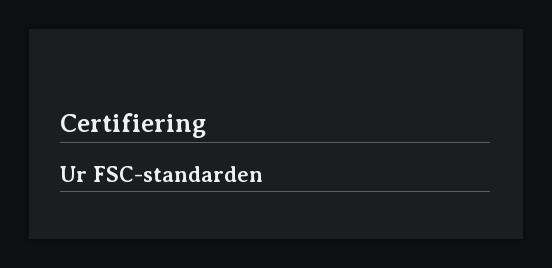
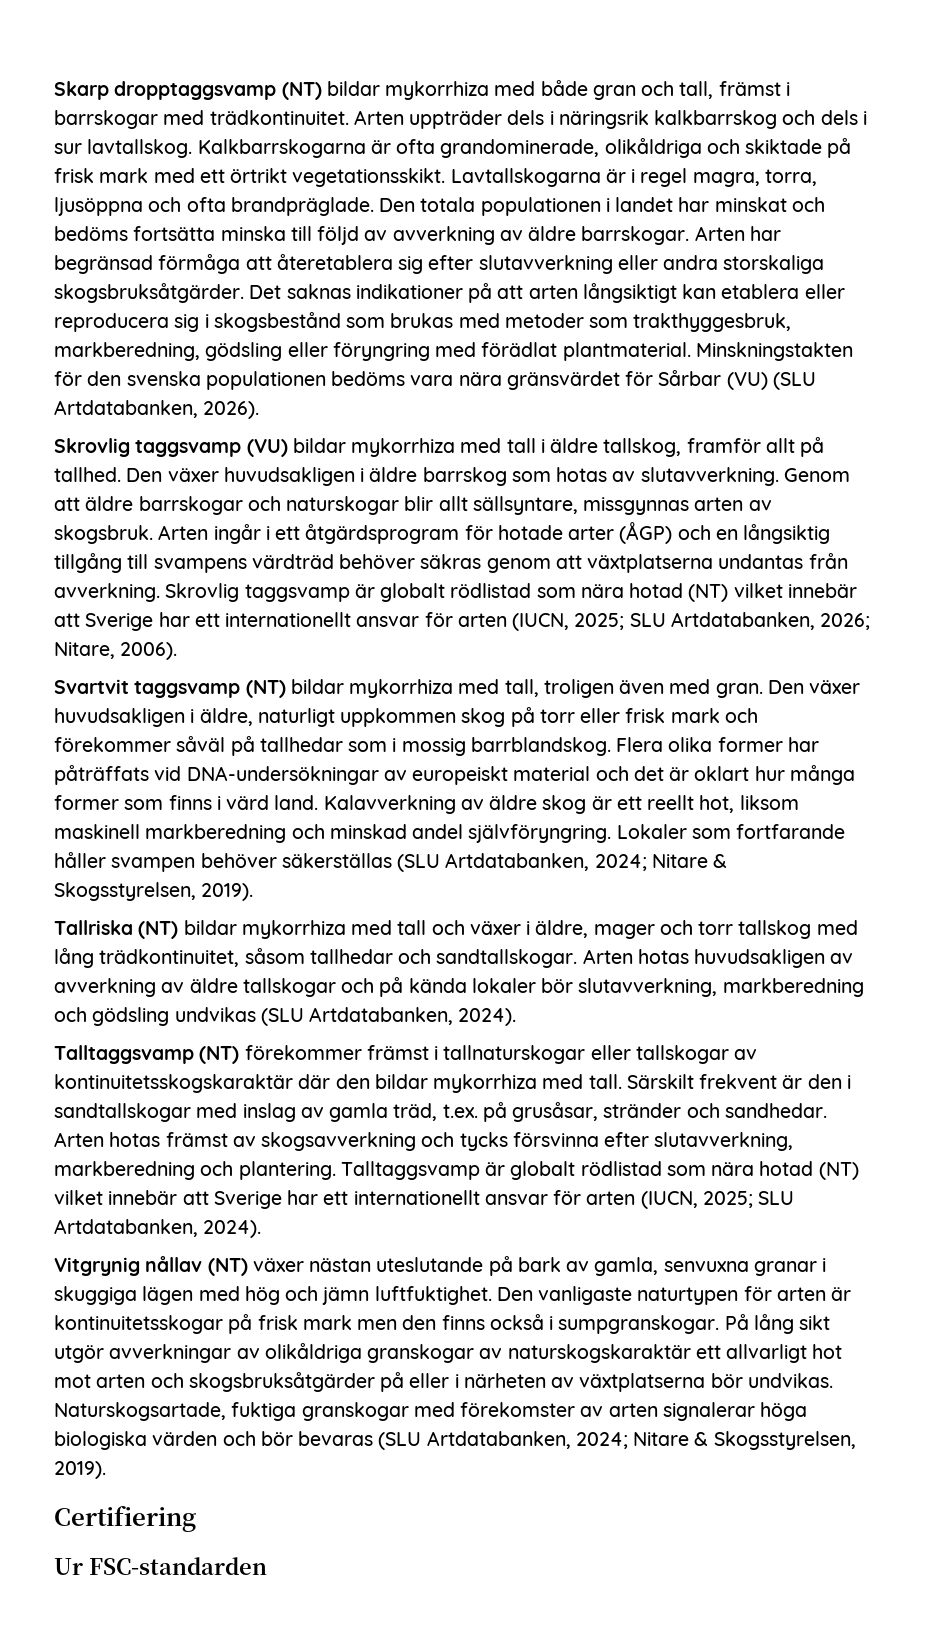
(60, 125) none -> [54,80,790,100] [54,110,867,129] [54,138,852,158] [54,168,817,187] [54,197,825,216] [54,226,781,245] [54,254,825,274] [54,283,845,303] [54,312,792,332] [54,342,853,361] [54,370,816,390] [54,400,260,419] [54,437,825,457] [54,467,850,486] [54,496,772,515] [54,522,831,544] [54,553,848,573] [54,583,857,602] [54,612,871,631] [54,642,178,660] [54,679,861,698] [54,707,758,727] [54,736,819,756] [54,765,855,785] [54,795,799,814] [54,824,846,843] [54,852,728,872] [54,882,254,901] [54,920,858,939] [54,948,854,968] [54,977,864,997] [54,1007,517,1026] [54,1045,758,1064] [54,1074,851,1093] [54,1102,827,1122] [54,1132,794,1151] [54,1161,859,1180] [54,1190,795,1209] [54,1219,262,1238] [54,1256,827,1276] [54,1286,852,1305] [54,1314,831,1334] [54,1343,843,1363] [54,1372,833,1392] [54,1402,808,1421] [54,1431,856,1450] [54,1461,106,1479] Skarp dropptaggsvamp (NT) bildar mykorrhiza med både gran och tall, främst i barrskogar med trädkontinuitet. Arten uppträder dels i näringsrik kalkbarrskog och dels i sur lavtallskog. Kalkbarrskogarna är ofta grandominerade, olikåldriga och skiktade på frisk mark med ett örtrikt vegetationsskikt. Lavtallskogarna är i regel magra, torra, ljusöppna och ofta brandpräglade. Den totala populationen i landet har minskat och bedöms fortsätta minska till följd av avverkning av äldre barrskogar. Arten har begränsad förmåga att återetablera sig efter slutavverkning eller andra storskaliga skogsbruksåtgärder. Det saknas indikationer på att arten långsiktigt kan etablera eller reproducera sig i skogsbestånd som brukas med metoder som trakthyggesbruk, markberedning, gödsling eller föryngring med förädlat plantmaterial. Minskningstakten för den svenska populationen bedöms vara nära gränsvärdet för Sårbar (VU) (SLU Artdatabanken, 2026). // Skrovlig taggsvamp (VU) bildar mykorrhiza med tall i äldre tallskog, framför allt på tallhed. Den växer huvudsakligen i äldre barrskog som hotas av slutavverkning. Genom att äldre barrskogar och naturskogar blir allt sällsyntare, missgynnas arten av skogsbruk. Arten ingår i ett åtgärdsprogram för hotade arter (ÅGP) och en långsiktig tillgång till svampens värdträd behöver säkras genom att växtplatserna undantas från avverkning. Skrovlig taggsvamp är globalt rödlistad som nära hotad (NT) vilket innebär att Sverige har ett internationellt ansvar för arten (IUCN, 2025; SLU Artdatabanken, 2026; Nitare, 2006). // Svartvit taggsvamp (NT) bildar mykorrhiza med tall, troligen även med gran. Den växer huvudsakligen i äldre, naturligt uppkommen skog på torr eller frisk mark och förekommer såväl på tallhedar som i mossig barrblandskog. Flera olika former har påträffats vid DNA-undersökningar av europeiskt material och det är oklart hur många former som finns i värd land. Kalavverkning av äldre skog är ett reellt hot, liksom maskinell markberedning och minskad andel självföryngring. Lokaler som fortfarande håller svampen behöver säkerställas (SLU Artdatabanken, 2024; Nitare & Skogsstyrelsen, 2019). // Tallriska (NT) bildar mykorrhiza med tall och växer i äldre, mager och torr tallskog med lång trädkontinuitet, såsom tallhedar och sandtallskogar. Arten hotas huvudsakligen av avverkning av äldre tallskogar och på kända lokaler bör slutavverkning, markberedning och gödsling undvikas (SLU Artdatabanken, 2024). // Talltaggsvamp (NT) förekommer främst i tallnaturskogar eller tallskogar av kontinuitetsskogskaraktär där den bildar mykorrhiza med tall. Särskilt frekvent är den i sandtallskogar med inslag av gamla träd, t.ex. på grusåsar, stränder och sandhedar. Arten hotas främst av skogsavverkning och tycks försvinna efter slutavverkning, markberedning och plantering. Talltaggsvamp är globalt rödlistad som nära hotad (NT) vilket innebär att Sverige har ett internationellt ansvar för arten (IUCN, 2025; SLU Artdatabanken, 2024). // Vitgrynig nållav (NT) växer nästan uteslutande på bark av gamla, senvuxna granar i skuggiga lägen med hög och jämn luftfuktighet. Den vanligaste naturtypen för arten är kontinuitetsskogar på frisk mark men den finns också i sumpgranskogar. På lång sikt utgör avverkningar av olikåldriga granskogar av naturskogskaraktär ett allvarligt hot mot arten och skogsbruksåtgärder på eller i närheten av växtplatserna bör undvikas. Naturskogsartade, fuktiga granskogar med förekomster av arten signalerar höga biologiska värden och bör bevaras (SLU Artdatabanken, 2024; Nitare & Skogsstyrelsen, 2019). //

